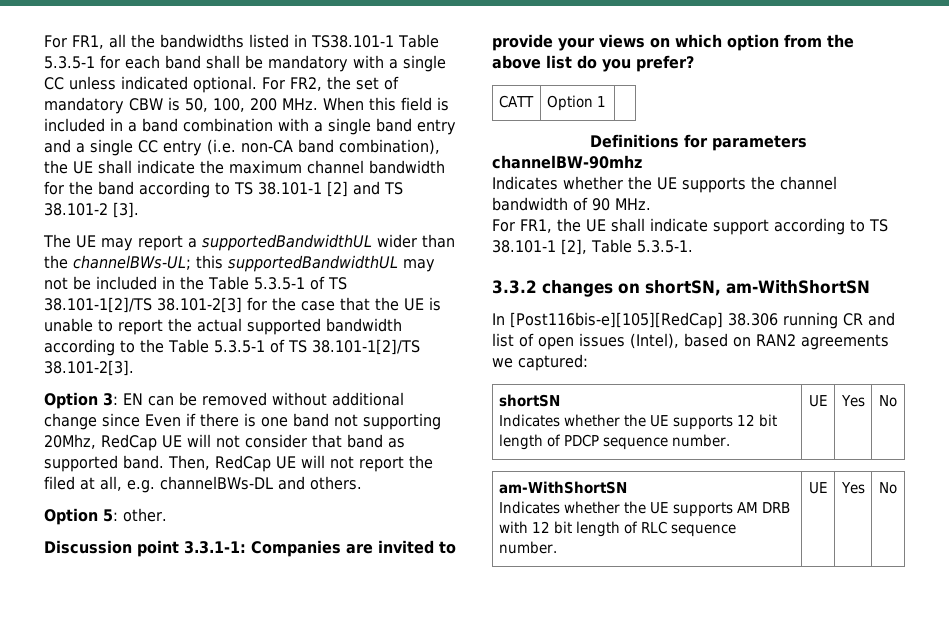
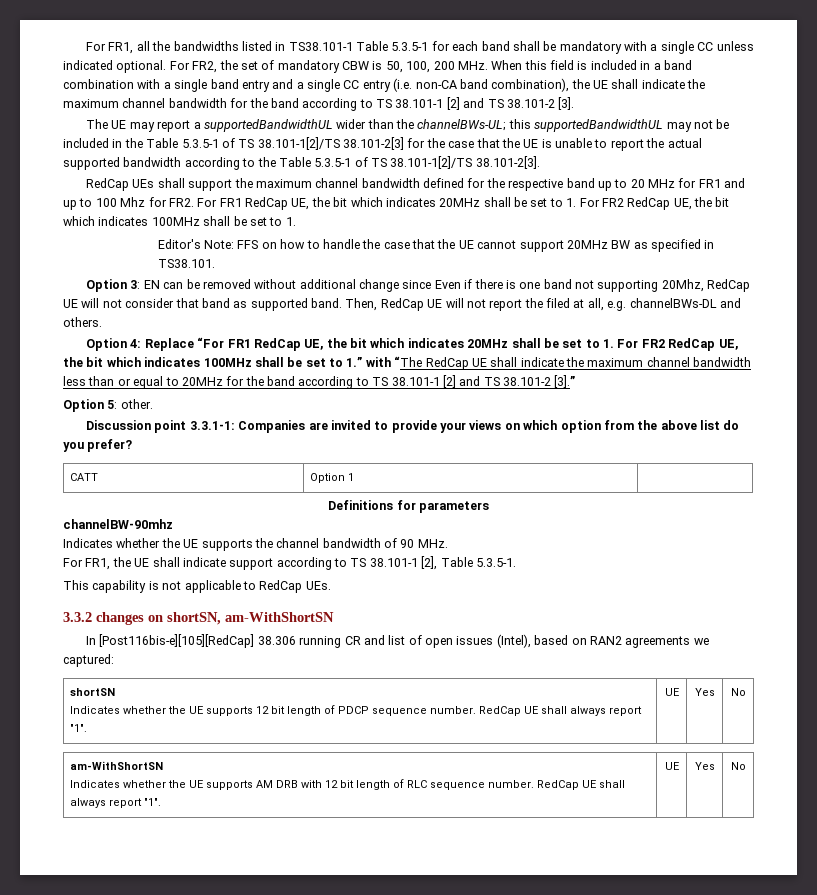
(134, 368) none -> [86,178,746,191] [63,197,730,210] [63,216,296,226] [157,239,715,252] [157,259,215,268] // RedCap UEs shall support the maximum channel bandwidth defined for the respective band up to 20 MHz for FR1 and up to 100 Mhz for FR2. For FR1 RedCap UE, the bit which indicates 20MHz shall be set to 1. For FR2 RedCap UE, the bit which indicates 100MHz shall be set to 1. // Editor's Note: FFS on how to handle the case that the UE cannot support 20MHz BW as specified in TS38.101.
(362, 483) none -> [86,337,738,351] [63,356,752,370] [63,375,576,389] // Option 4: Replace “For FR1 RedCap UE, the bit which indicates 20MHz shall be set to 1. For FR2 RedCap UE, the bit which indicates 100MHz shall be set to 1.” with “The RedCap UE shall indicate the maximum channel bandwidth less than or equal to 20MHz for the band according to TS 38.101-1 [2] and TS 38.101-2 [3].”
(693, 246) none -> [63,580,331,593] // This capability is not applicable to RedCap UEs.
(730, 440) none -> [479,706,643,716] [70,724,88,732] RedCap UE shall always report "1".
(557, 547) none -> [537,780,626,790] [70,798,162,808] RedCap UE shall always report "1".

